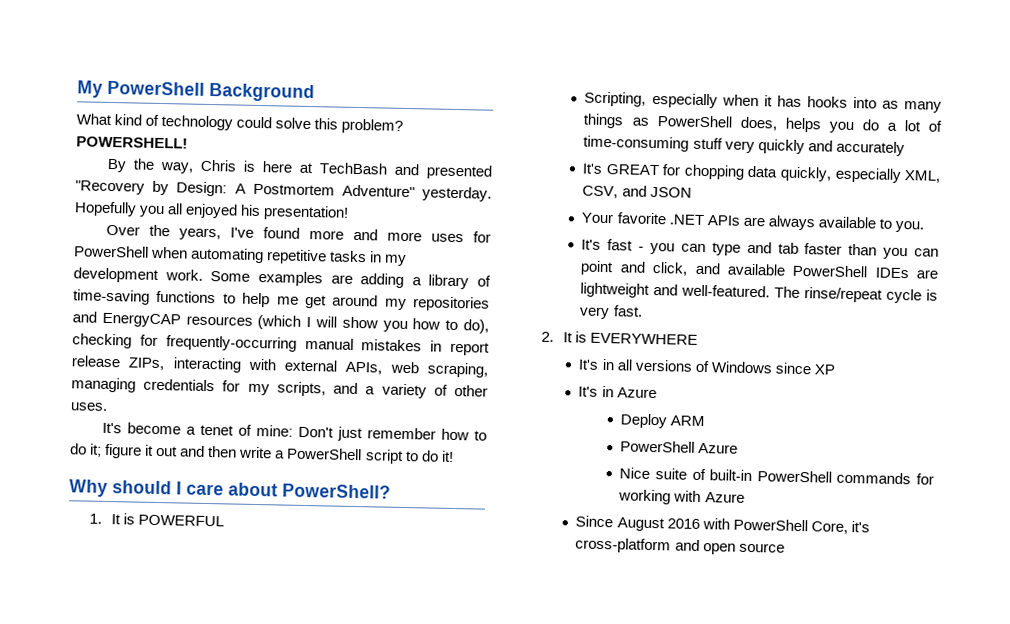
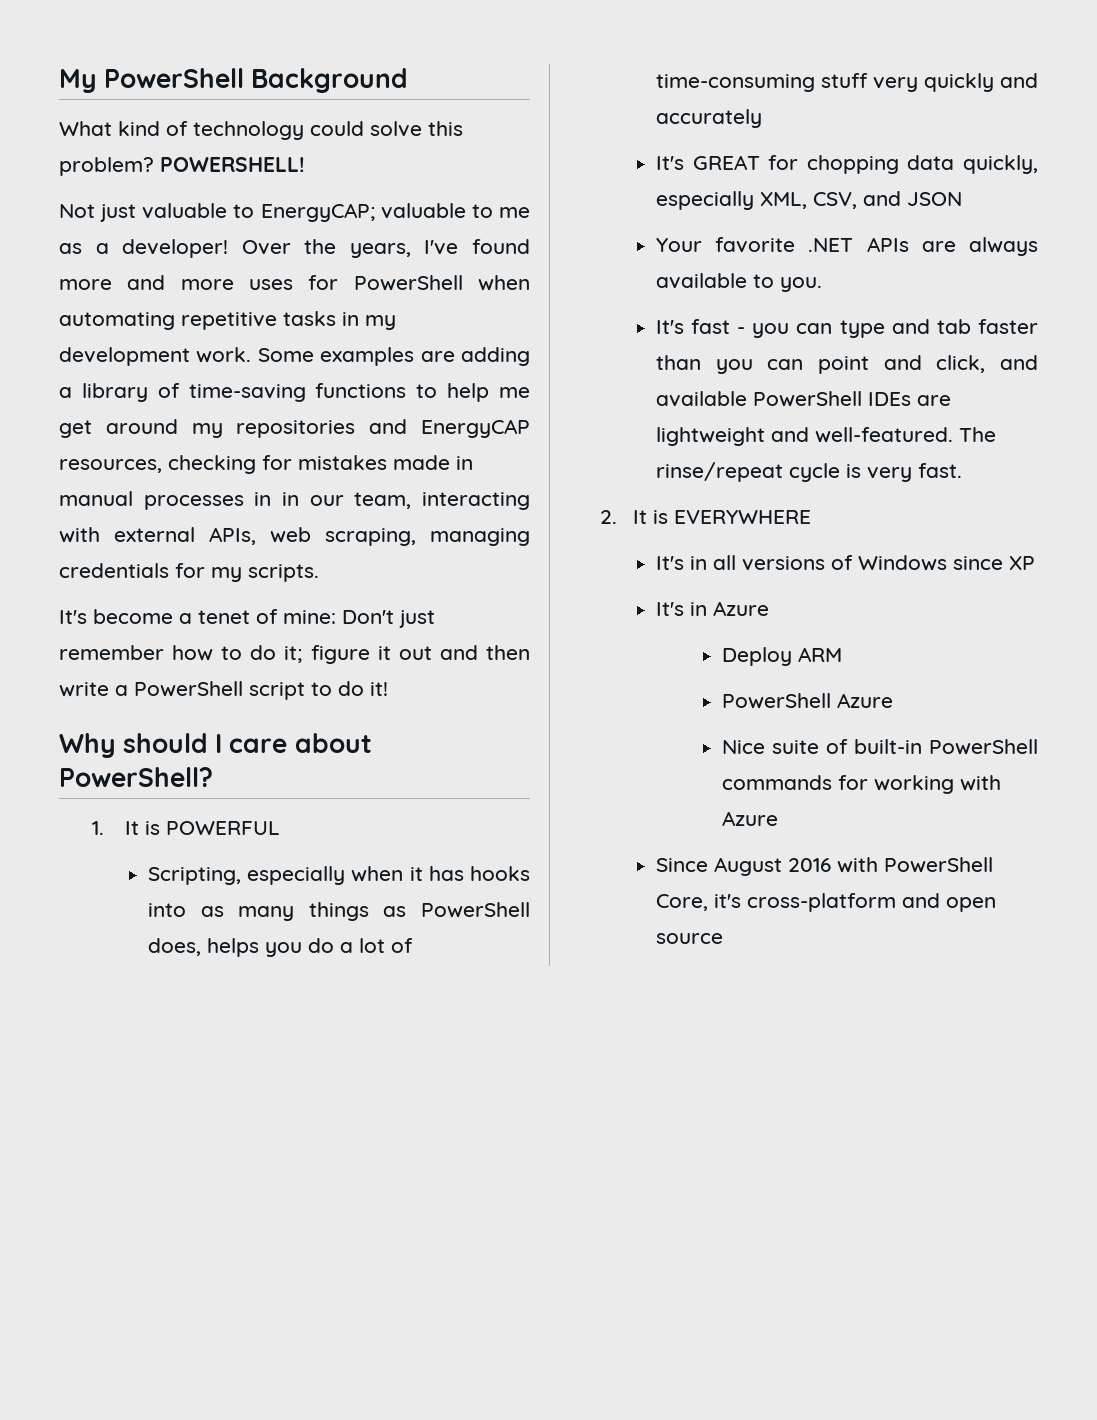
[107,158,493,180] [75,180,492,202] [74,201,350,221] By the way, Chris is here at TechBash and presented "Recovery by Design: A Postmortem Adventure" yesterday. Hopefully you all enjoyed his presentation! // -> [59,203,530,222] [59,239,229,258] Not just valuable to EnergyCAP; valuable to me as a developer!
[185,314,490,334] [72,333,490,356] [71,355,165,371] resources (which I will show you how to do), checking for frequently-occurring manual mistakes in report release ZIPs, -> [59,455,473,474] [59,491,412,510] resources, checking for mistakes made in manual processes in in our team,
[276,381,489,399] [70,402,108,411] scripts, and a variety of other uses. -> [248,564,319,582] scripts.

